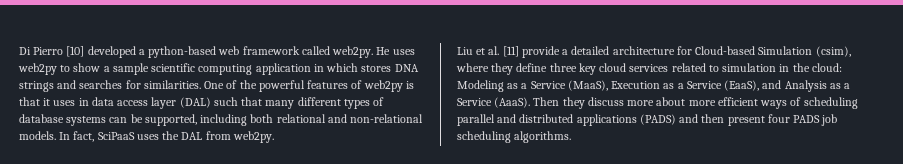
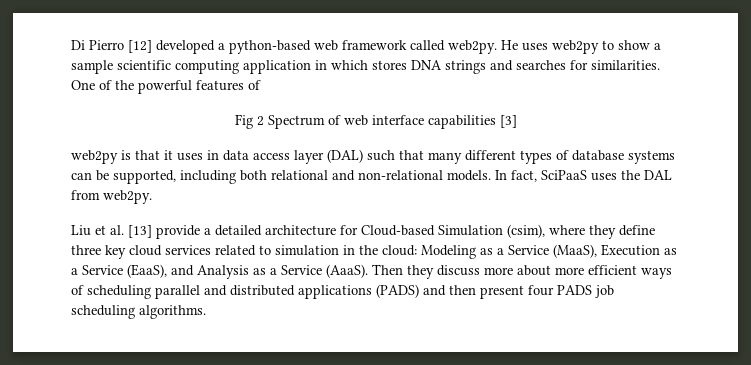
[66,46,85,57] [10] -> [128,40,152,53] [12]
(363, 84) none -> [234,114,517,129] // Fig 2 Spectrum of web interface capabilities [3] //
[502,46,519,57] [11] -> [128,225,152,238] [13]

